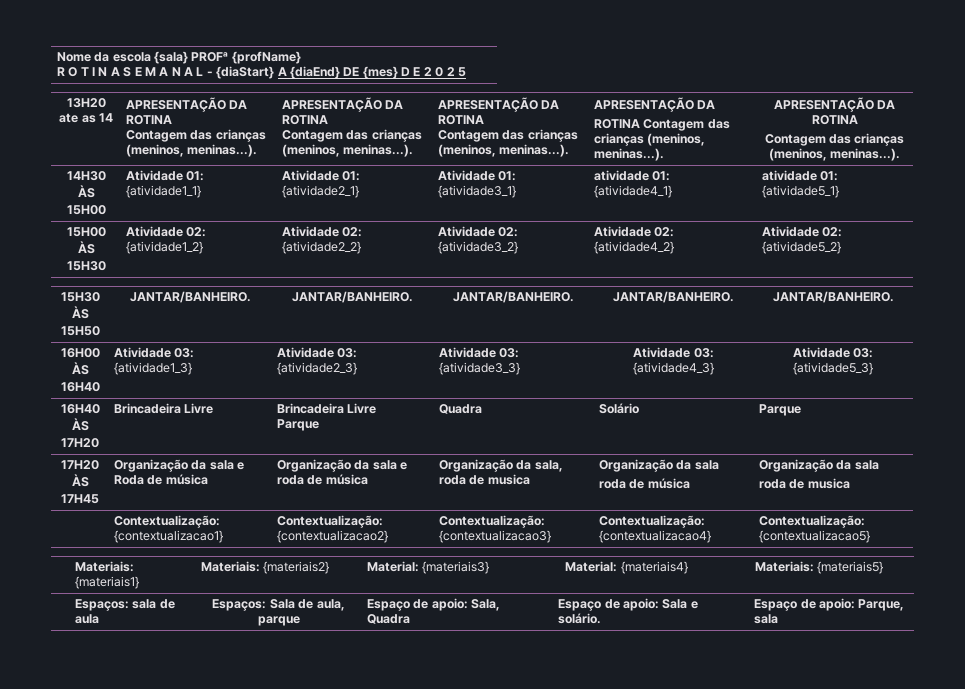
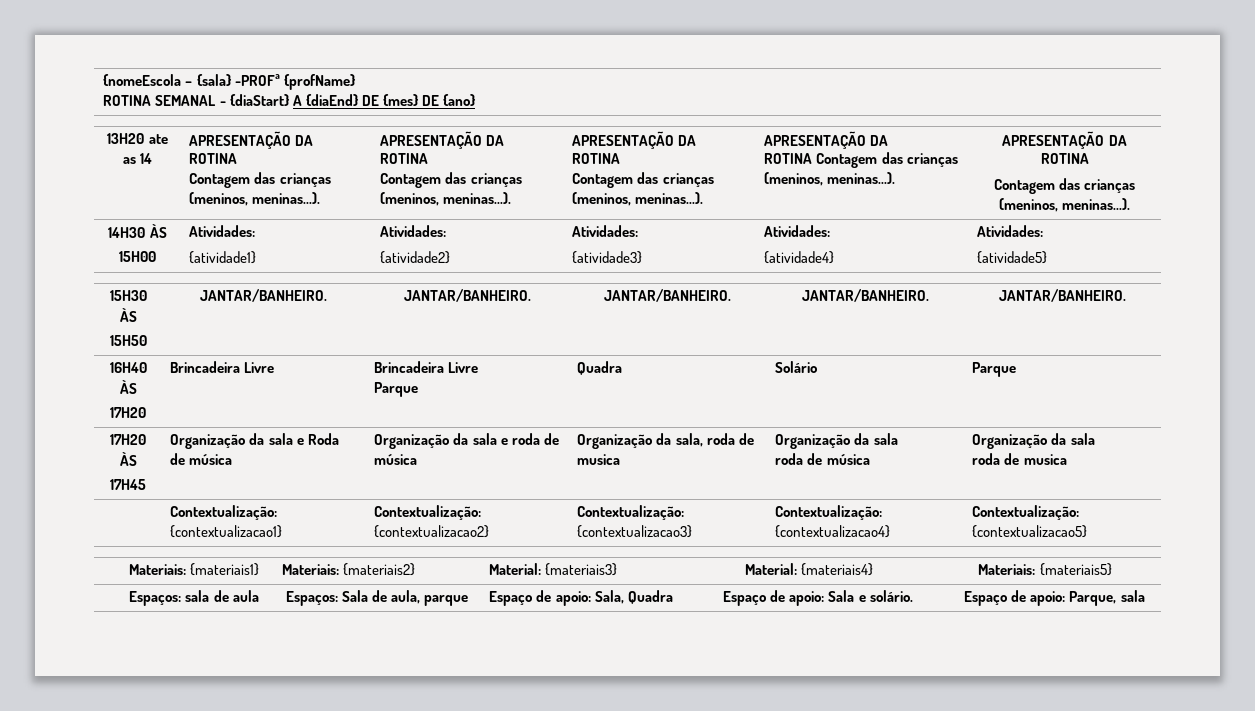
[56,51,301,64] [56,67,204,77] Nome da escola {sala} PROFª {profName} // R O T I N A S E M A N A L -> [103,74,356,90] [103,95,217,106] {nomeEscola – {sala} -PROFª {profName} // ROTINA SEMANAL
[401,67,466,77] D E 2 0 2 5 -> [421,94,476,106] DE {ano}
[125,170,205,181] [125,185,201,198] [281,170,361,181] [281,185,359,198] [437,170,517,181] [437,185,516,198] [593,170,671,181] [593,185,672,198] [761,170,839,181] [761,185,839,198] [66,227,106,237] [77,241,95,254] [66,261,106,271] [125,226,207,237] [125,241,203,254] [281,226,363,237] [281,241,361,254] [437,226,519,237] [437,241,518,254] [593,226,675,237] [593,241,674,254] [761,226,843,237] [761,241,841,254] Atividade 01: {atividade1_1} | Atividade 01: {atividade2_1} | Atividade 01: {atividade3_1} | atividade 01: {atividade4_1} | atividade 01: {atividade5_1} // 15H00 ÀS // 15H30 | Atividade 02: {atividade1_2} | Atividade 02: {atividade2_2} | Atividade 02: {atividade3_2} | Atividade 02: {atividade4_2} | Atividade 02: {atividade5_2} -> [189,225,256,237] [189,251,257,264] [380,225,447,237] [380,251,451,264] [572,225,639,237] [572,251,643,264] [764,225,831,237] [764,251,835,264] [977,225,1044,237] [977,251,1048,264] Atividades: // {atividade1} | Atividades: // {atividade2} | Atividades: // {atividade3} | Atividades: // {atividade4} | Atividades: // {atividade5}
[60,348,100,358] [71,362,89,375] [60,382,100,392] [113,347,195,358] [113,362,192,375] [276,347,358,358] [276,362,357,375] [438,347,520,358] [438,362,520,375] [633,347,714,358] [633,362,714,375] [792,347,874,358] [793,362,873,375] // 16H00 ÀS // 16H40 | Atividade 03: {atividade1_3} | Atividade 03: {atividade2_3} | Atividade 03: {atividade3_3} | Atividade 03: {atividade4_3} | Atividade 03: {atividade5_3} -> (1126, 295) none

